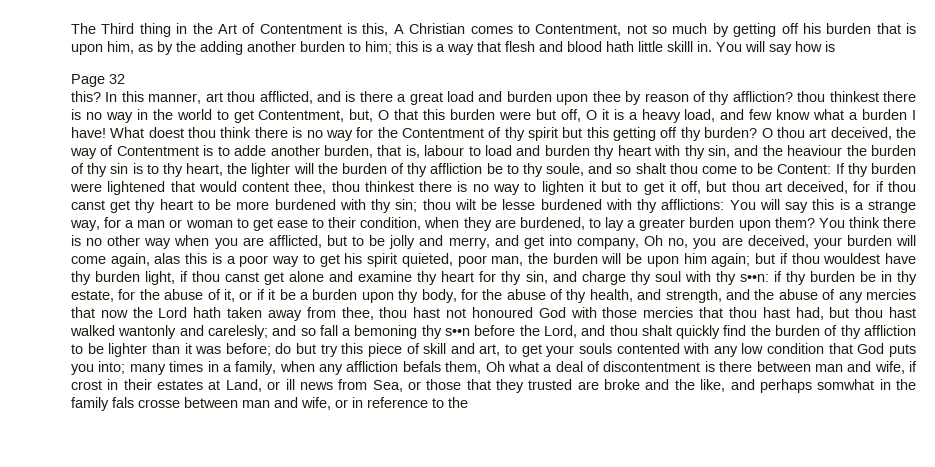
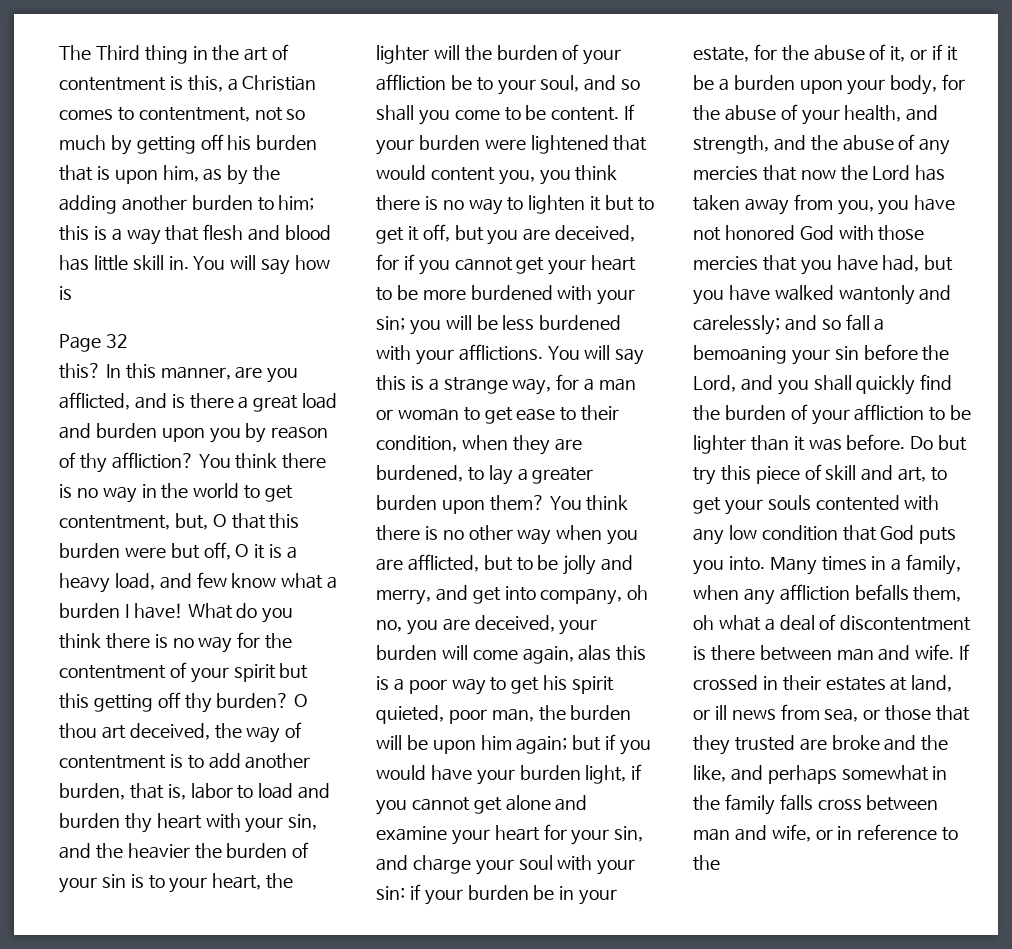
[217,23,342,34] Art of Contentment -> [244,44,290,61] [59,77,166,91] art of contentment
[393,24,404,34] A -> [227,78,238,91] a
[535,24,622,36] Contentment, -> [138,107,250,122] contentment,
[606,41,693,52] hath little skilll -> [59,255,164,271] has little skill
[205,91,256,102] art thou -> [235,366,299,383] are you
[592,91,621,102] thee -> [209,428,241,443] you
[797,91,879,102] thou thinkest -> [198,453,278,469] You think
[258,110,345,122] Contentment, -> [59,515,170,530] contentment,
[148,127,217,138] doest thou -> [236,603,294,623] do you
[401,127,525,141] Contentment of thy -> [59,662,229,683] contentment of your
[116,145,267,156] Contentment is to adde -> [59,753,241,769] contentment is to add
[424,145,465,156] labour -> [190,783,233,799] labor
[684,145,705,159] thy -> [245,817,284,833] your
[787,145,916,156] [71,163,108,177] heaviour the burden of thy -> [127,842,310,859] [59,877,97,893] heavier the burden of your
[162,163,183,177] thy -> [169,877,208,893] your
[407,163,428,177] thy -> [583,49,622,65] your
[522,163,868,177] thy soule, and so shalt thou come to be Content: If thy -> [497,75,641,95] [376,104,636,125] [376,139,414,155] your soul, and so shall you come to be content. If your
[294,181,414,194] thee, thou thinkest -> [498,165,618,185] you, you think
[731,181,782,192] thou art -> [487,228,551,245] you are
[887,181,916,192] [71,199,156,213] thou canst get thy -> [418,257,587,275] you cannot get your
[371,199,725,213] thy sin; thou wilt be lesse burdened with thy afflictions: -> [597,289,636,305] [376,315,622,335] [376,344,543,365] your sin; you will be less burdened with your afflictions.
[644,235,664,246] Oh -> [627,585,649,600] oh
[791,253,917,264] [71,271,91,285] thou wouldest have thy -> [620,740,652,755] [376,765,515,785] you would have your
[192,271,260,282] thou canst -> [376,797,470,815] you cannot
[417,271,438,285] thy -> [451,829,490,845] your
[501,271,522,285] thy -> [571,829,610,845] your
[630,271,651,285] thy -> [475,859,514,875] your
[715,271,806,285] thy s••n: if thy -> [597,859,636,875] [376,884,463,905] your sin: if your
[897,271,918,285] thy -> [579,889,618,905] your
[398,289,419,303] thy -> [847,79,886,95] your
[566,289,587,303] thy -> [801,109,840,125] your
[193,307,222,318] hath -> [915,165,946,181] has
[341,307,533,320] thee, thou hast not honoured -> [837,195,956,215] [693,225,795,241] you, you have not honored
[728,307,917,320] thou hast had, but thou hast -> [800,255,954,275] [693,285,770,305] you have had, but you have
[207,325,268,339] carelesly; -> [693,315,780,335] carelessly;
[354,325,471,339] bemoning thy s••n -> [693,345,859,365] bemoaning your sin
[609,325,672,336] thou shalt -> [777,375,852,395] you shall
[840,325,861,339] thy -> [811,409,850,425] your
[225,343,292,356] before; do -> [846,434,934,450] before. Do
[98,361,166,375] into; many -> [728,556,817,575] into. Many
[402,361,505,374] befals them, Oh -> [854,584,962,602] [693,615,714,630] befalls them, oh
[874,361,917,374] [71,380,102,390] wife, if crost -> [915,644,971,660] [693,675,758,690] wife. If crossed
[225,379,262,392] Land, -> [911,675,953,692] land,
[372,380,403,392] Sea, -> [824,708,859,722] sea,
[817,379,875,390] somwhat -> [841,765,929,781] somewhat
[112,397,180,408] fals crosse -> [779,794,862,811] falls cross

